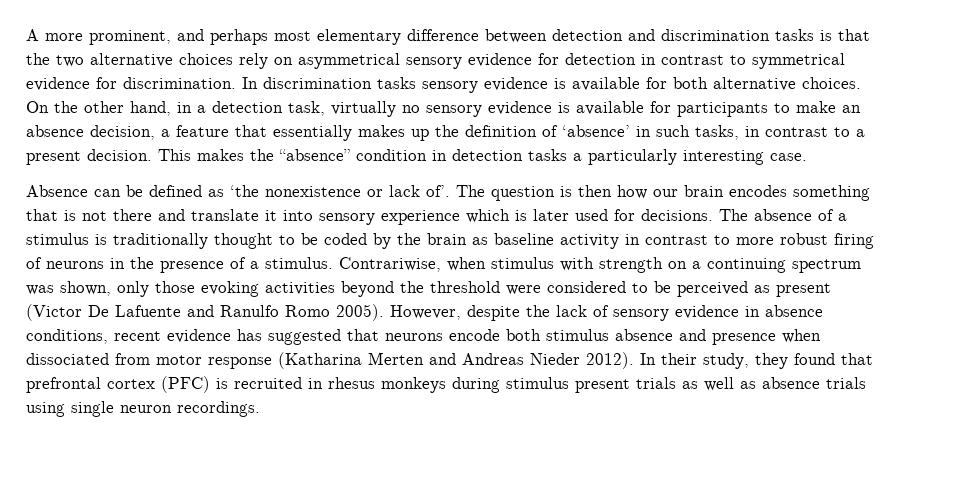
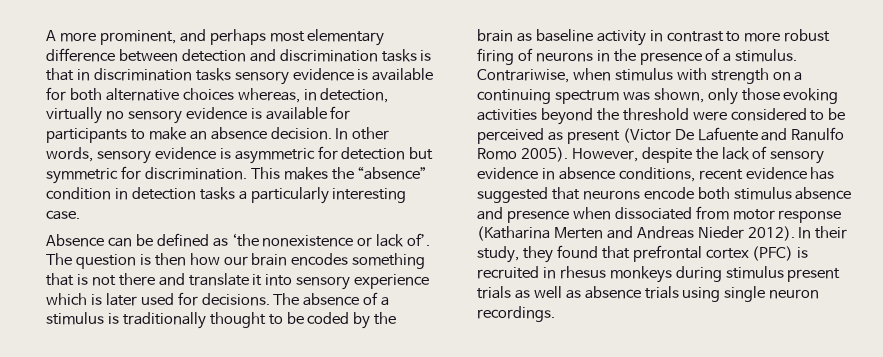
[26,53,845,69] [26,77,258,91] the two alternative choices rely on asymmetrical sensory evidence for detection in contrast to symmetrical evidence for discrimination. In -> [76,69,90,81] in
[802,77,861,89] [26,101,325,116] choices. On the other hand, in a detection task, -> [182,88,389,103] choices whereas, in detection,
[90,125,865,141] [26,149,152,165] decision, a feature that essentially makes up the definition of ‘absence’ in such tasks, in contrast to a present decision. -> [270,127,390,140] [46,146,434,164] [46,166,247,184] decision. In other words, sensory evidence is asymmetric for detection but symmetric for discrimination.

